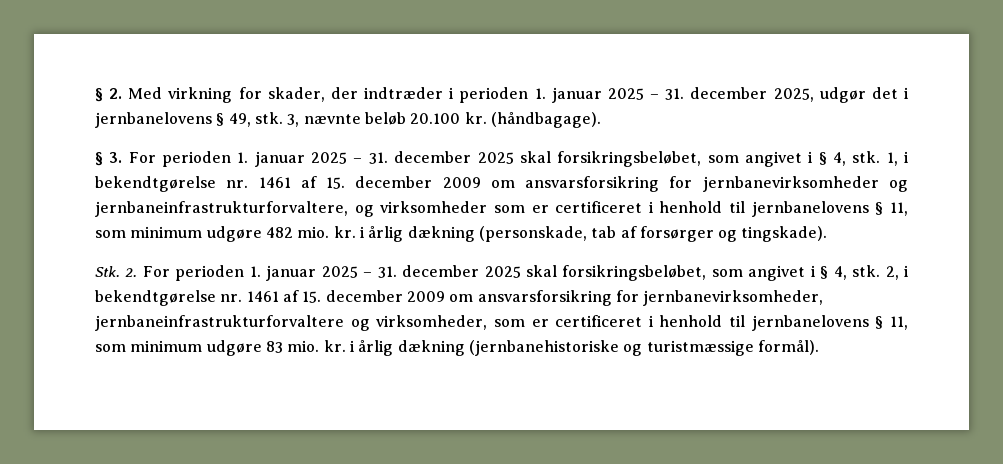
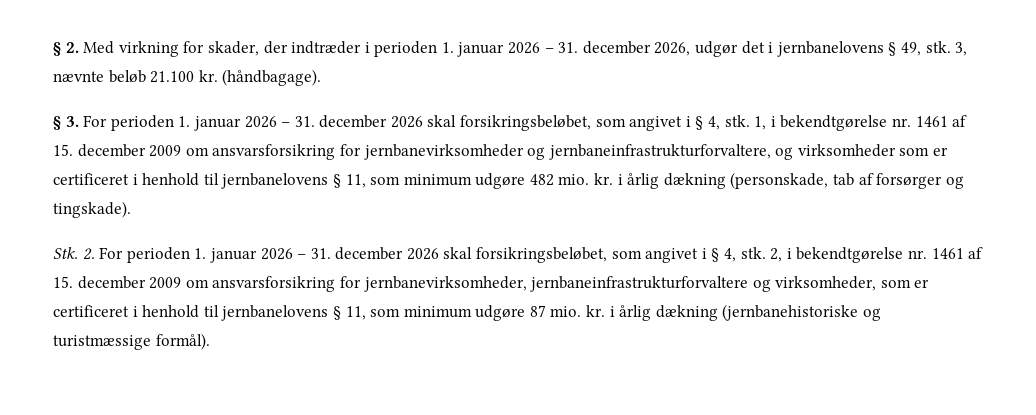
[607,87,814,102] 2025 – 31. december 2025, -> [508,41,691,56] 2026 – 31. december 2026,
[410,113,461,124] 20.100 -> [150,71,195,83] 21.100
[311,151,514,164] 2025 – 31. december 2025 -> [244,115,423,128] 2026 – 31. december 2026
[321,265,521,278] 2025 – 31. december 2025 -> [260,247,439,260] 2026 – 31. december 2026
[265,341,283,353] 83 -> [529,305,546,317] 87

